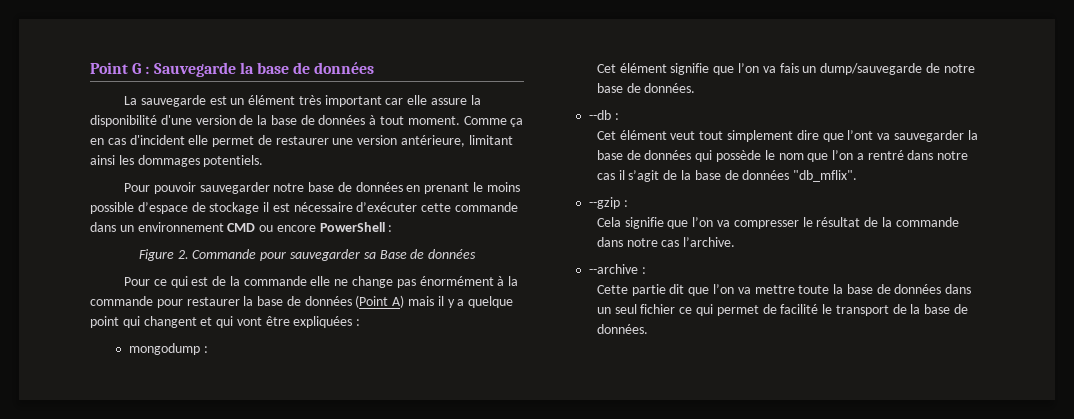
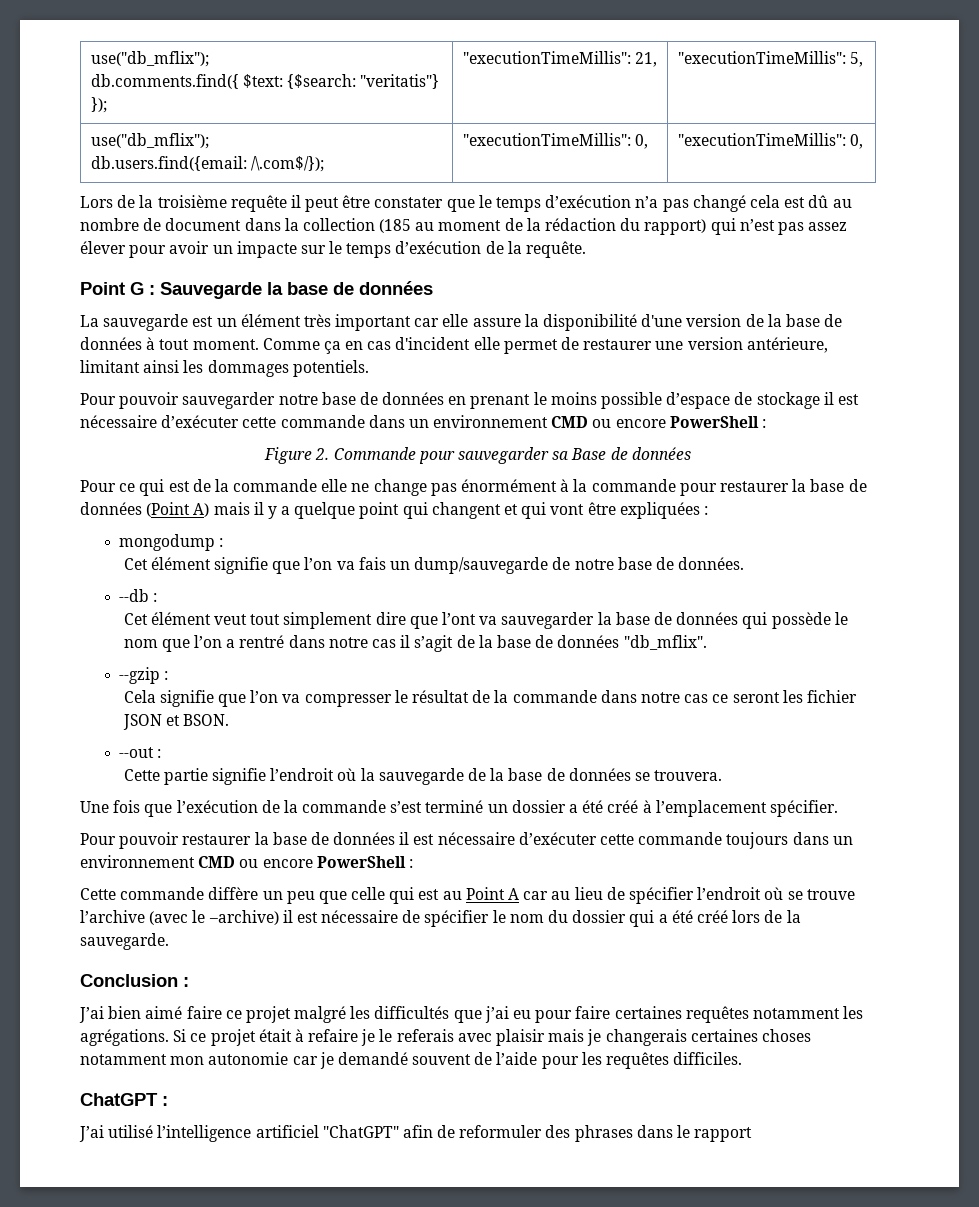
(90, 68) none -> [90,51,209,67] [90,74,440,89] [90,97,107,113] [462,51,657,67] [677,51,863,67] [90,133,209,149] [90,156,324,172] [462,133,648,149] [677,133,863,149] [80,195,852,212] [80,218,848,235] [80,241,587,258] use("db_mflix"); // db.comments.find({ $text: {$search: "veritatis"} }); | "executionTimeMillis": 21, | "executionTimeMillis": 5, // use("db_mflix"); // db.users.find({email: /\.com$/}); | "executionTimeMillis": 0, | "executionTimeMillis": 0, // Lors de la troisième requête il peut être constater que le temps d’exécution n’a pas changé cela est dû au nombre de document dans la collection (185 au moment de la rédaction du rapport) qui n’est pas assez élever pour avoir un impacte sur le temps d’exécution de la requête. //
[683,237,736,247] [588,264,646,274] [596,284,972,296] [596,304,969,316] [596,324,648,334] l’archive. // --archive : // Cette partie dit que l’on va mettre toute la base de données dans un seul fichier ce qui permet de facilité le transport de la base de données. -> [712,690,857,703] [122,714,230,730] [118,747,162,758] [123,768,723,785] [80,800,838,817] [80,832,853,849] [80,855,413,868] [80,887,855,904] [80,910,801,927] [80,933,169,950] [80,974,189,987] [79,1006,864,1023] [80,1029,811,1046] [80,1052,743,1069] [80,1093,168,1106] [79,1125,753,1142] ce seront les fichier JSON et BSON. // --out : // Cette partie signifie l’endroit où la sauvegarde de la base de données se trouvera. // Une fois que l’exécution de la commande s’est terminé un dossier a été créé à l’emplacement spécifier. // Pour pouvoir restaurer la base de données il est nécessaire d’exécuter cette commande toujours dans un environnement CMD ou encore PowerShell : // Cette commande diffère un peu que celle qui est au Point A car au lieu de spécifier l’endroit où se trouve l’archive (avec le –archive) il est nécessaire de spécifier le nom du dossier qui a été créé lors de la sauvegarde. // Conclusion : // J’ai bien aimé faire ce projet malgré les difficultés que j’ai eu pour faire certaines requêtes notamment les agrégations. Si ce projet était à refaire je le referais avec plaisir mais je changerais certaines choses notamment mon autonomie car je demandé souvent de l’aide pour les requêtes difficiles. // ChatGPT : // J’ai utilisé l’intelligence artificiel "ChatGPT" afin de reformuler des phrases dans le rapport

